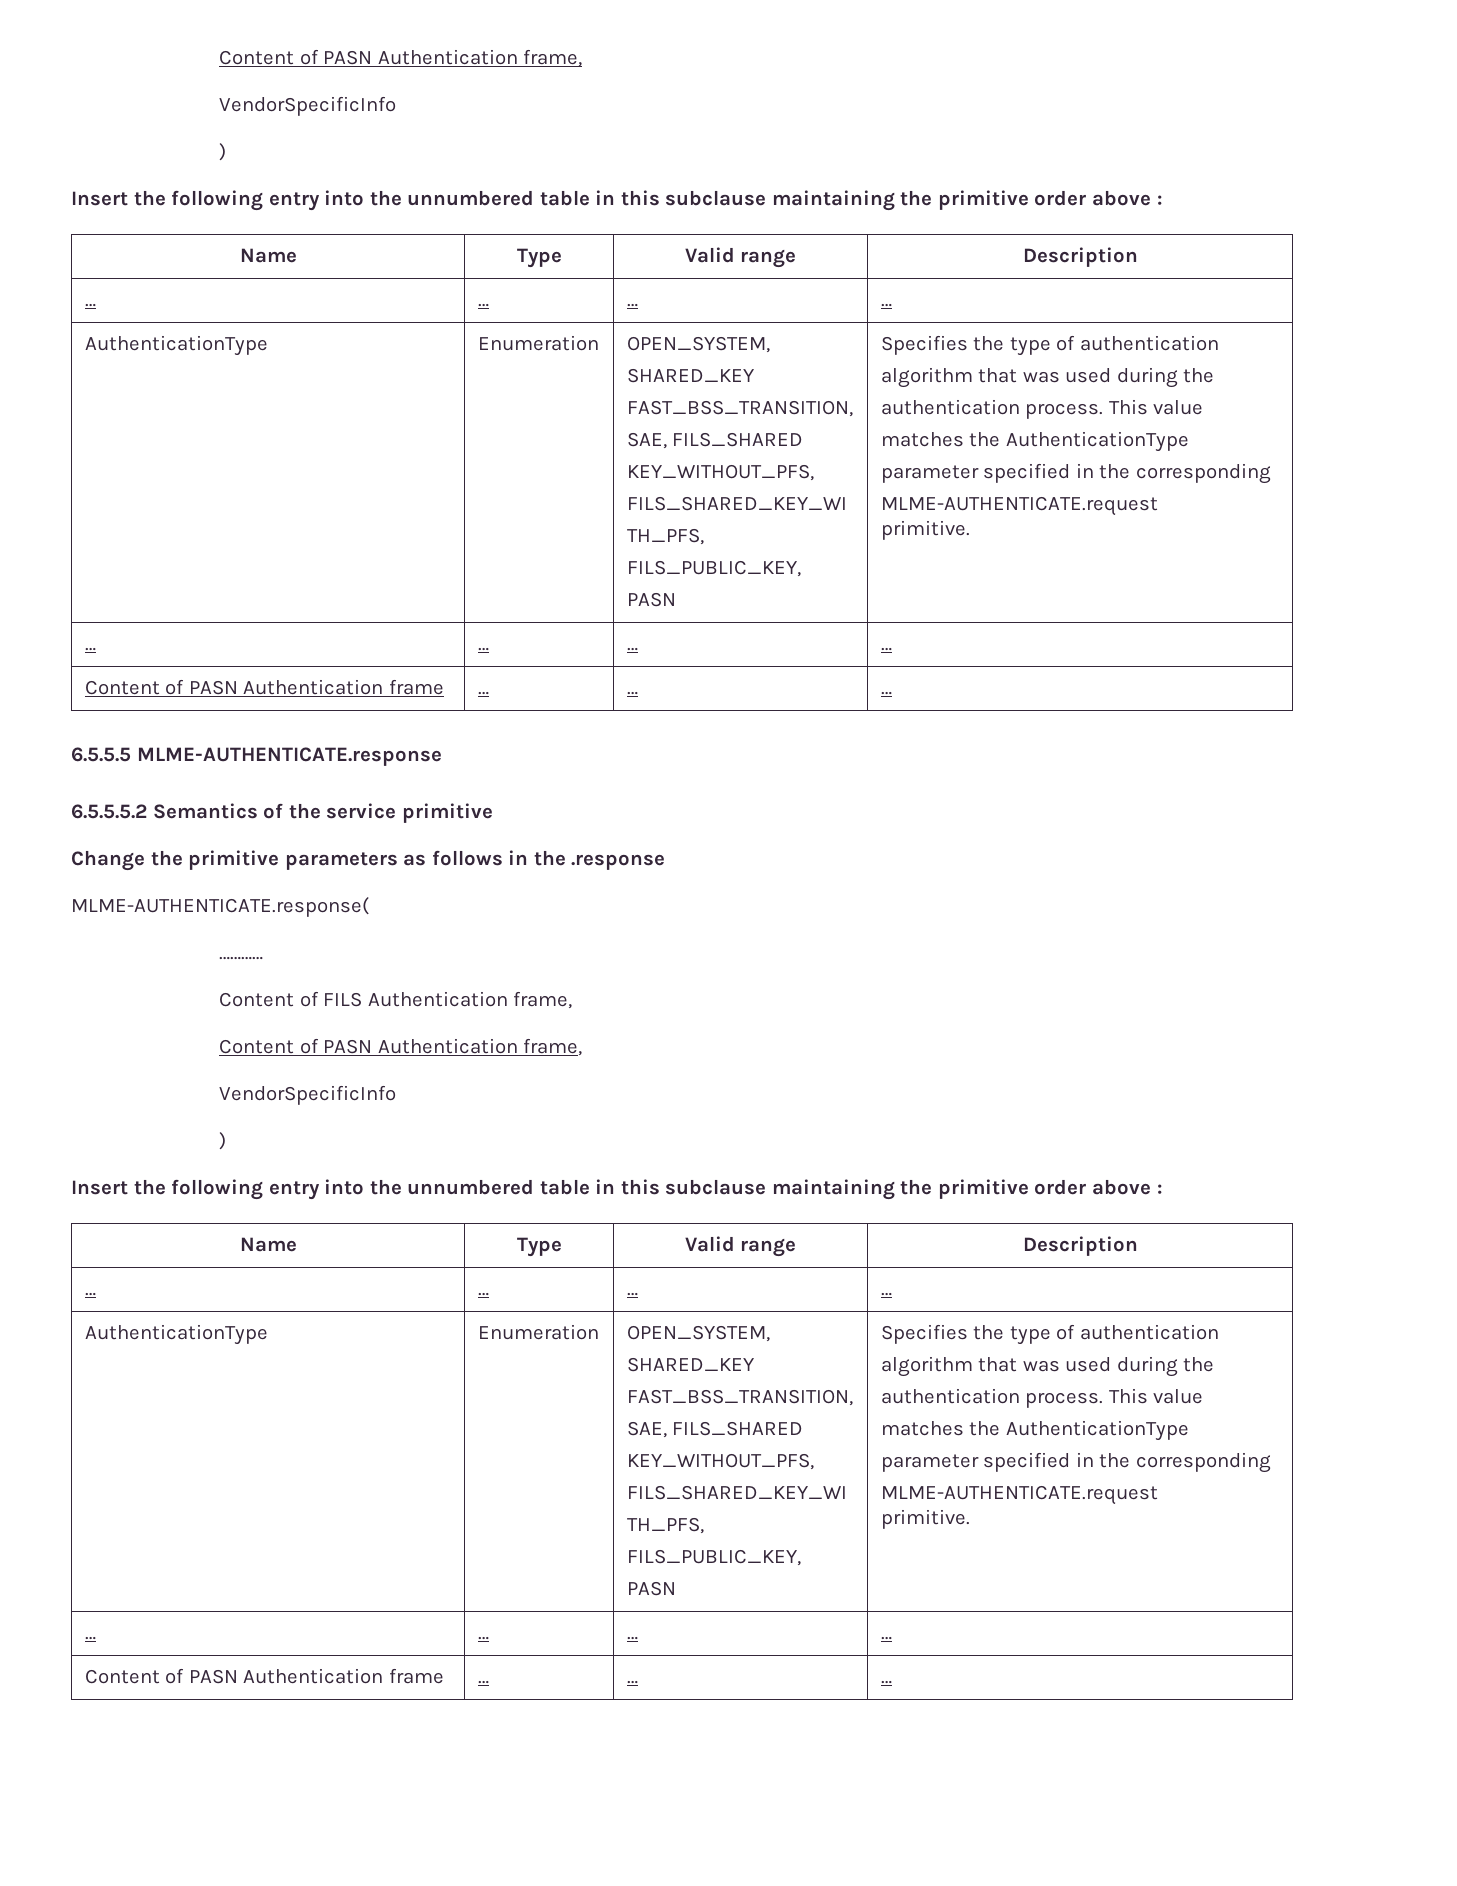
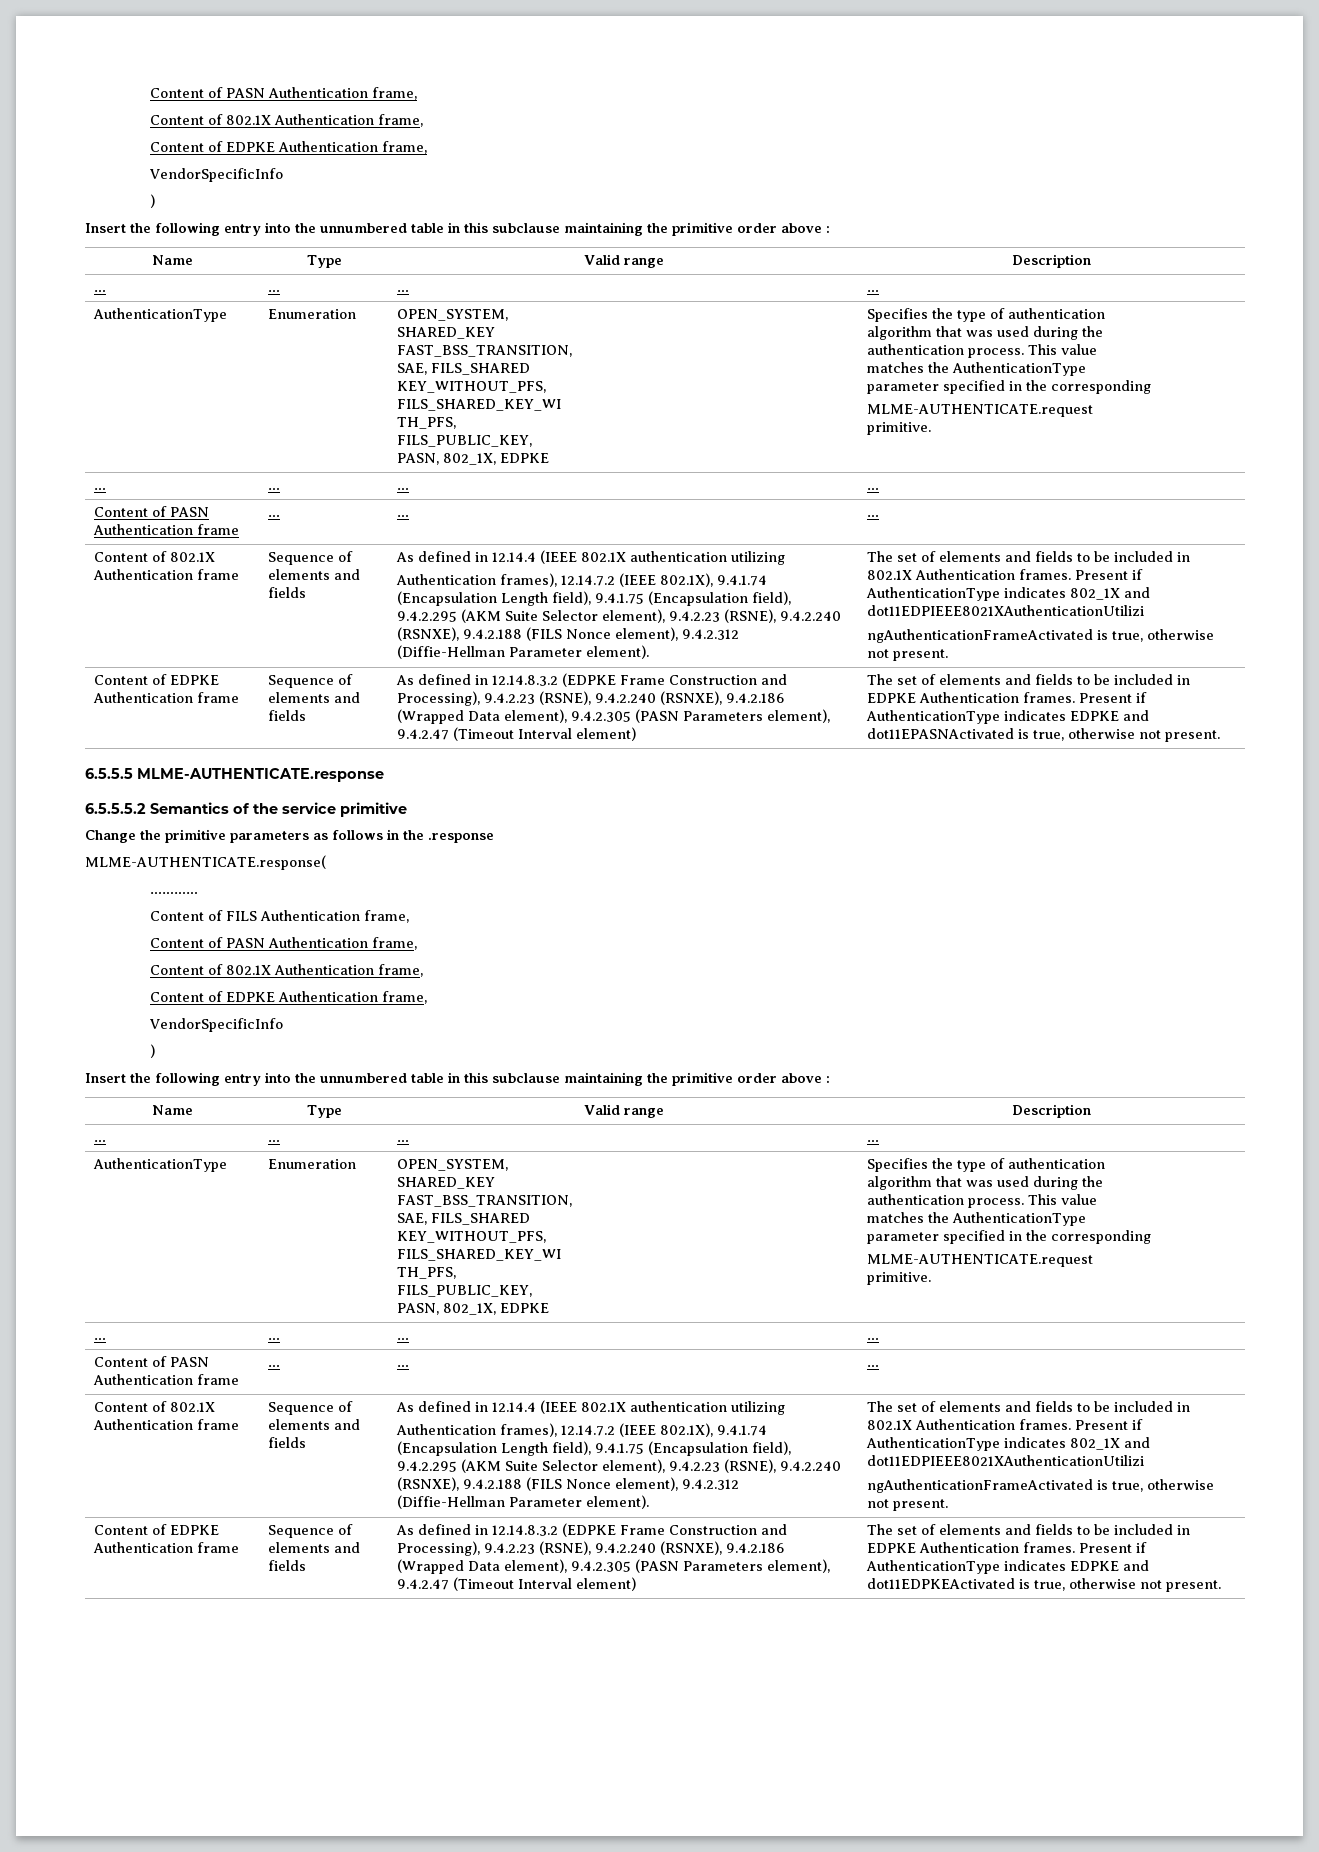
[219,49,583,67] Content of PASN Authentication frame, -> [150,87,418,100] [150,114,424,127] [150,141,428,154] Content of PASN Authentication frame, // Content of 802.1X Authentication frame, // Content of EDPKE Authentication frame,
[626,592,676,607] PASN -> [397,453,550,465] PASN, 802_1X, EDPKE
(892, 693) none -> [94,551,216,562] [93,569,240,580] [268,551,354,565] [268,569,361,580] [268,587,307,598] [396,550,786,565] [396,573,768,587] [397,591,792,606] [397,609,842,623] [397,627,740,641] [397,645,650,659] [867,551,1191,562] [867,569,1144,580] [866,587,1151,601] [867,605,1145,616] [867,629,1215,643] [867,649,949,661] [94,674,220,685] [93,692,240,703] [268,674,354,688] [268,692,361,703] [268,710,307,721] [396,673,788,687] [397,691,785,706] [397,709,831,724] [397,727,637,741] [867,674,1191,685] [867,692,1148,703] [866,710,1150,724] [867,728,1221,742] // Content of 802.1X Authentication frame | Sequence of elements and fields | As defined in 12.14.4 (IEEE 802.1X authentication utilizing // Authentication frames), 12.14.7.2 (IEEE 802.1X), 9.4.1.74 (Encapsulation Length field), 9.4.1.75 (Encapsulation field), 9.4.2.295 (AKM Suite Selector element), 9.4.2.23 (RSNE), 9.4.2.240 (RSNXE), 9.4.2.188 (FILS Nonce element), 9.4.2.312 (Diffie-Hellman Parameter element). | The set of elements and fields to be included in 802.1X Authentication frames. Present if AuthenticationType indicates 802_1X and dot11EDPIEEE8021XAuthenticationUtilizi // ngAuthenticationFrameActivated is true, otherwise not present. // Content of EDPKE Authentication frame | Sequence of elements and fields | As defined in 12.14.8.3.2 (EDPKE Frame Construction and Processing), 9.4.2.23 (RSNE), 9.4.2.240 (RSNXE), 9.4.2.186 (Wrapped Data element), 9.4.2.305 (PASN Parameters element), 9.4.2.47 (Timeout Interval element) | The set of elements and fields to be included in EDPKE Authentication frames. Present if AuthenticationType indicates EDPKE and dot11EPASNActivated is true, otherwise not present.
(583, 1047) none -> [150,964,424,977] [150,991,428,1004] // Content of 802.1X Authentication frame, // Content of EDPKE Authentication frame,
[626,1581,676,1596] PASN -> [397,1303,550,1315] PASN, 802_1X, EDPKE
(892, 1682) none -> [94,1401,216,1412] [93,1419,240,1430] [268,1401,354,1415] [268,1419,361,1430] [268,1437,307,1448] [396,1400,786,1415] [396,1423,768,1437] [397,1441,792,1456] [397,1459,842,1473] [397,1477,740,1491] [397,1495,650,1509] [867,1401,1191,1412] [867,1419,1144,1430] [866,1437,1151,1451] [867,1455,1145,1466] [867,1479,1215,1493] [867,1499,949,1511] [94,1524,220,1535] [93,1542,240,1553] [268,1524,354,1538] [268,1542,361,1553] [268,1560,307,1571] [396,1523,788,1537] [397,1541,785,1556] [397,1559,831,1574] [397,1577,637,1591] [867,1524,1191,1535] [867,1542,1148,1553] [866,1560,1150,1574] [867,1578,1222,1592] // Content of 802.1X Authentication frame | Sequence of elements and fields | As defined in 12.14.4 (IEEE 802.1X authentication utilizing // Authentication frames), 12.14.7.2 (IEEE 802.1X), 9.4.1.74 (Encapsulation Length field), 9.4.1.75 (Encapsulation field), 9.4.2.295 (AKM Suite Selector element), 9.4.2.23 (RSNE), 9.4.2.240 (RSNXE), 9.4.2.188 (FILS Nonce element), 9.4.2.312 (Diffie-Hellman Parameter element). | The set of elements and fields to be included in 802.1X Authentication frames. Present if AuthenticationType indicates 802_1X and dot11EDPIEEE8021XAuthenticationUtilizi // ngAuthenticationFrameActivated is true, otherwise not present. // Content of EDPKE Authentication frame | Sequence of elements and fields | As defined in 12.14.8.3.2 (EDPKE Frame Construction and Processing), 9.4.2.23 (RSNE), 9.4.2.240 (RSNXE), 9.4.2.186 (Wrapped Data element), 9.4.2.305 (PASN Parameters element), 9.4.2.47 (Timeout Interval element) | The set of elements and fields to be included in EDPKE Authentication frames. Present if AuthenticationType indicates EDPKE and dot11EDPKEActivated is true, otherwise not present.

